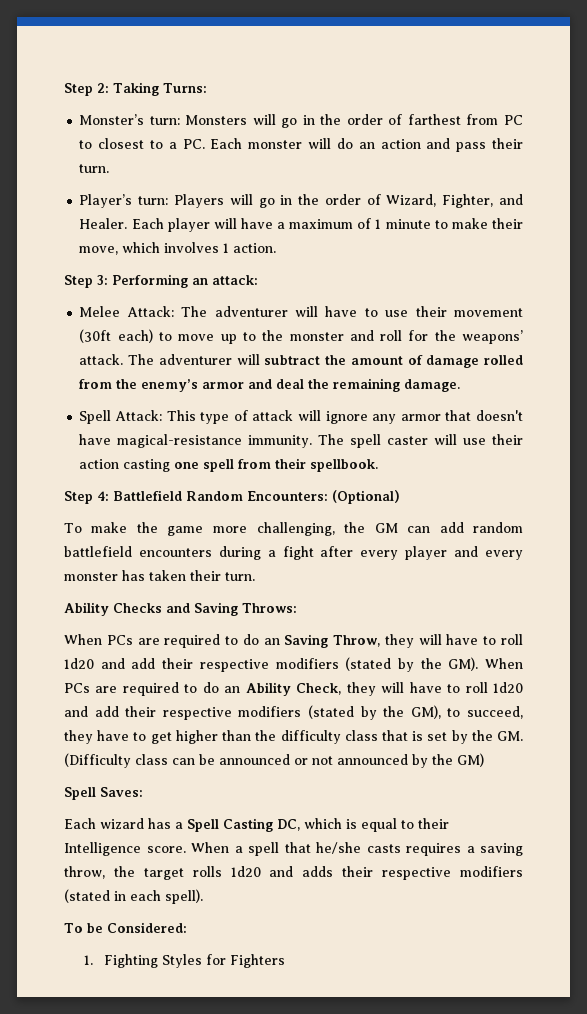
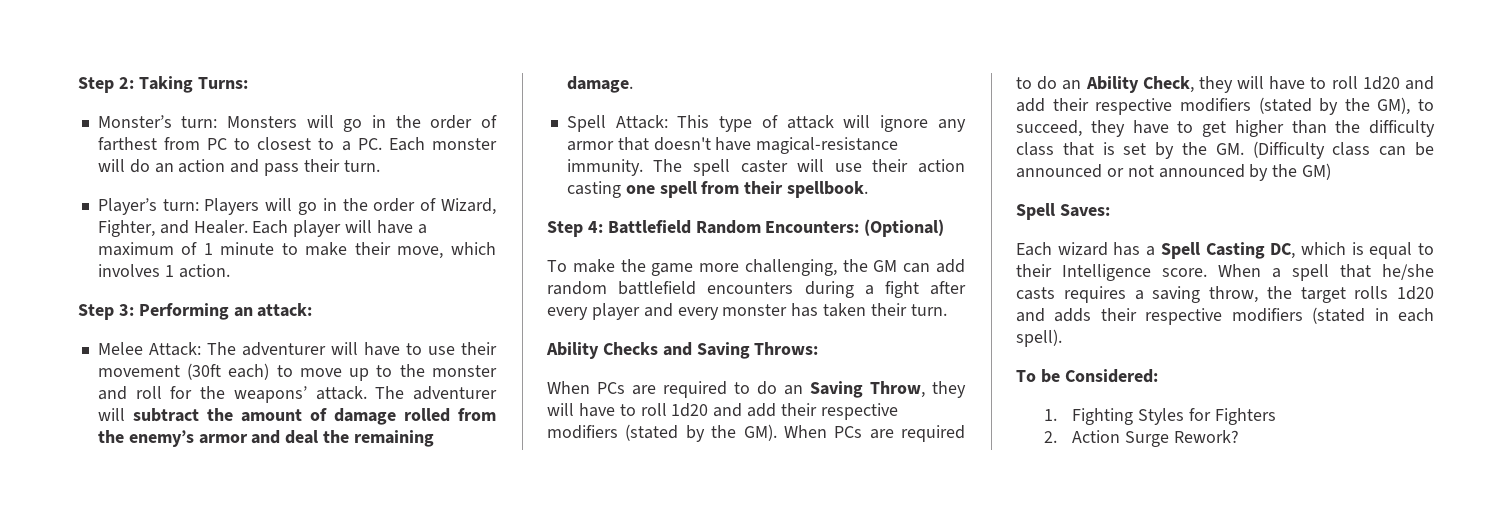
(285, 961) none -> [1044,430,1240,447] // 2. Action Surge Rework?

